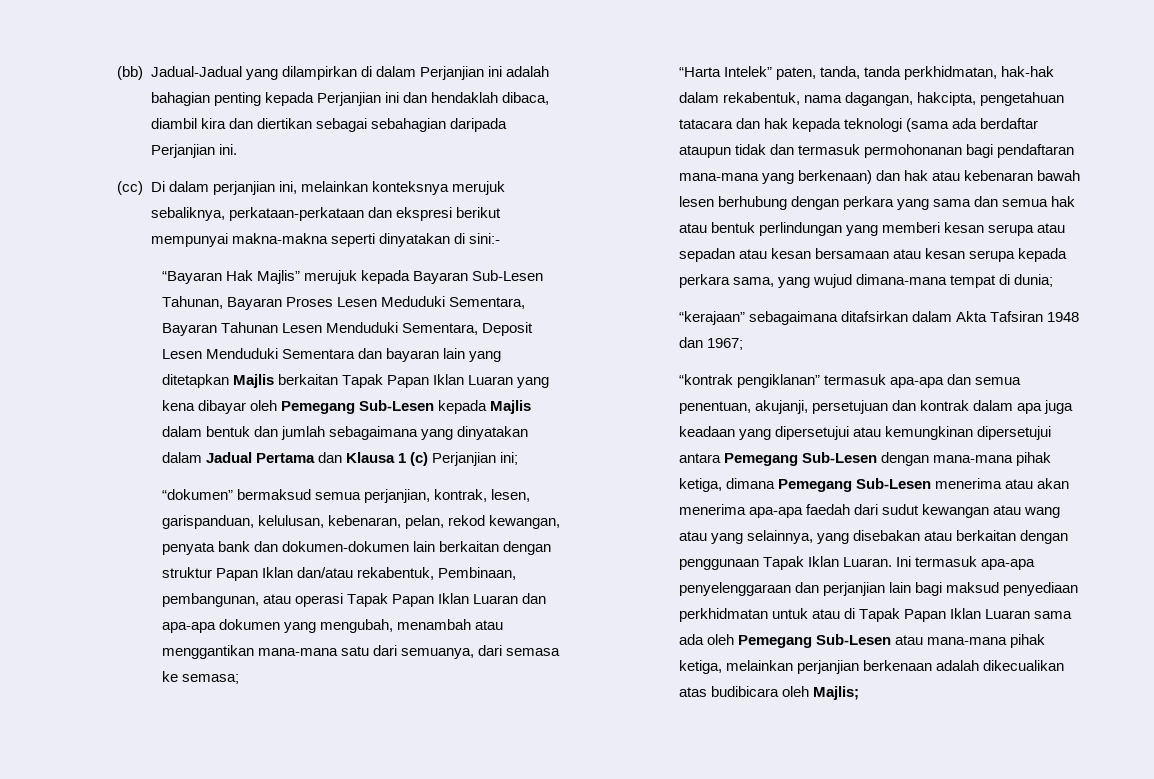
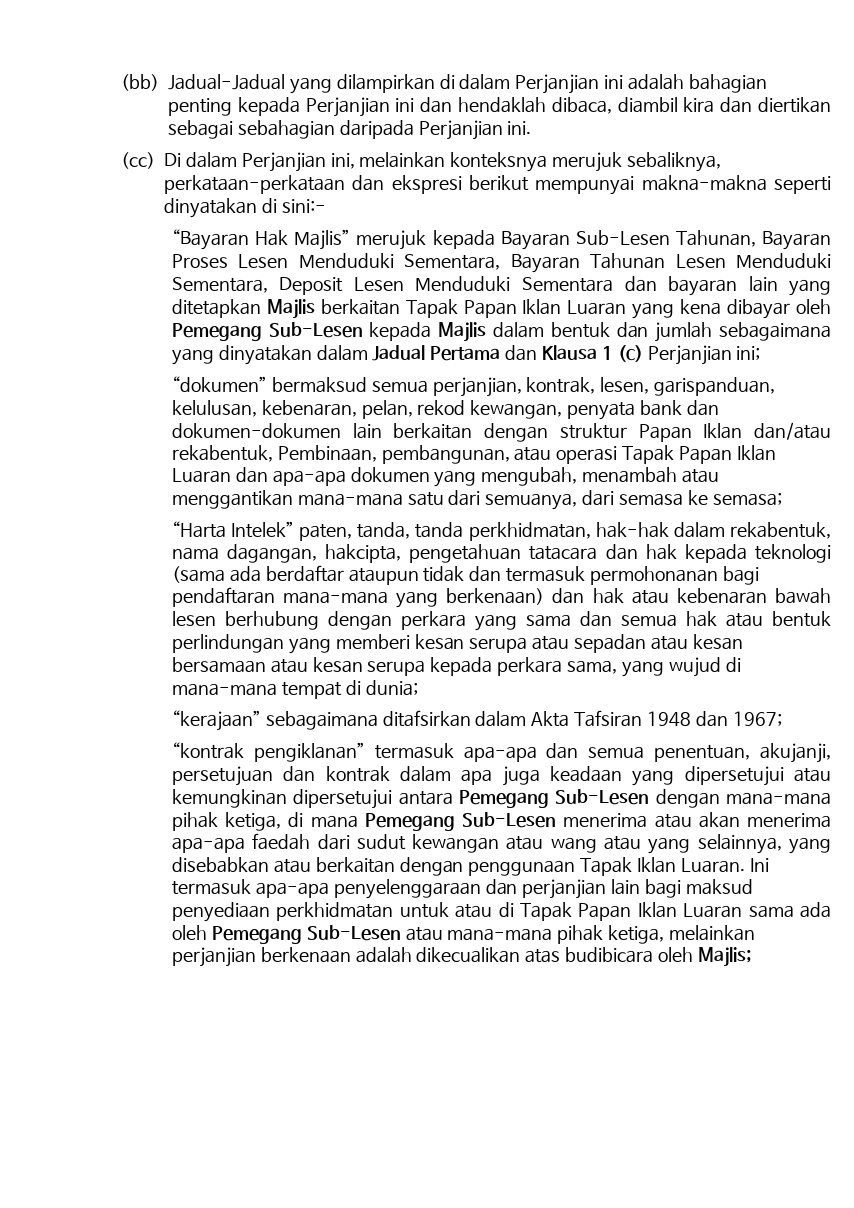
[212,181,275,195] perjanjian -> [241,152,326,172] Perjanjian
[380,296,445,307] Meduduki -> [298,253,394,268] Menduduki
[855,274,947,285] dimana-mana -> [725,657,741,672] [171,683,277,696] di mana-mana
[725,478,775,489] dimana -> [288,812,358,828] di mana
[852,530,920,541] disebakan -> [171,857,269,873] disebabkan

